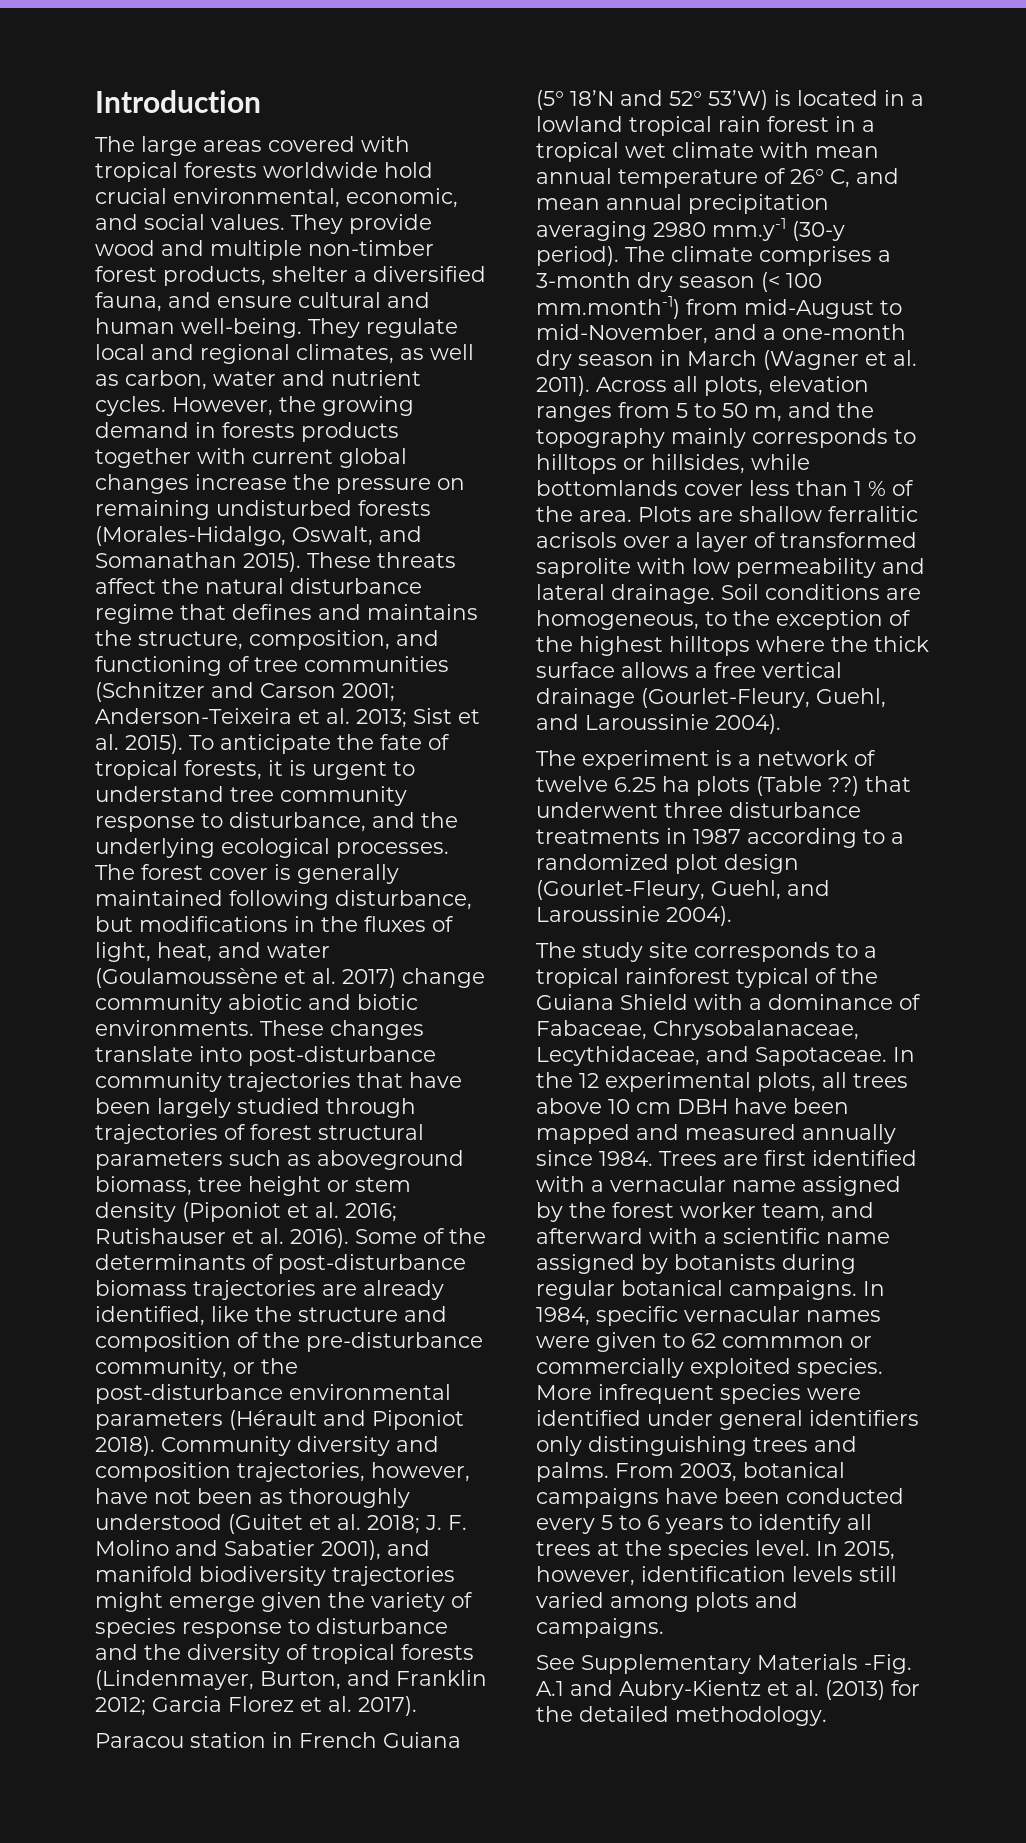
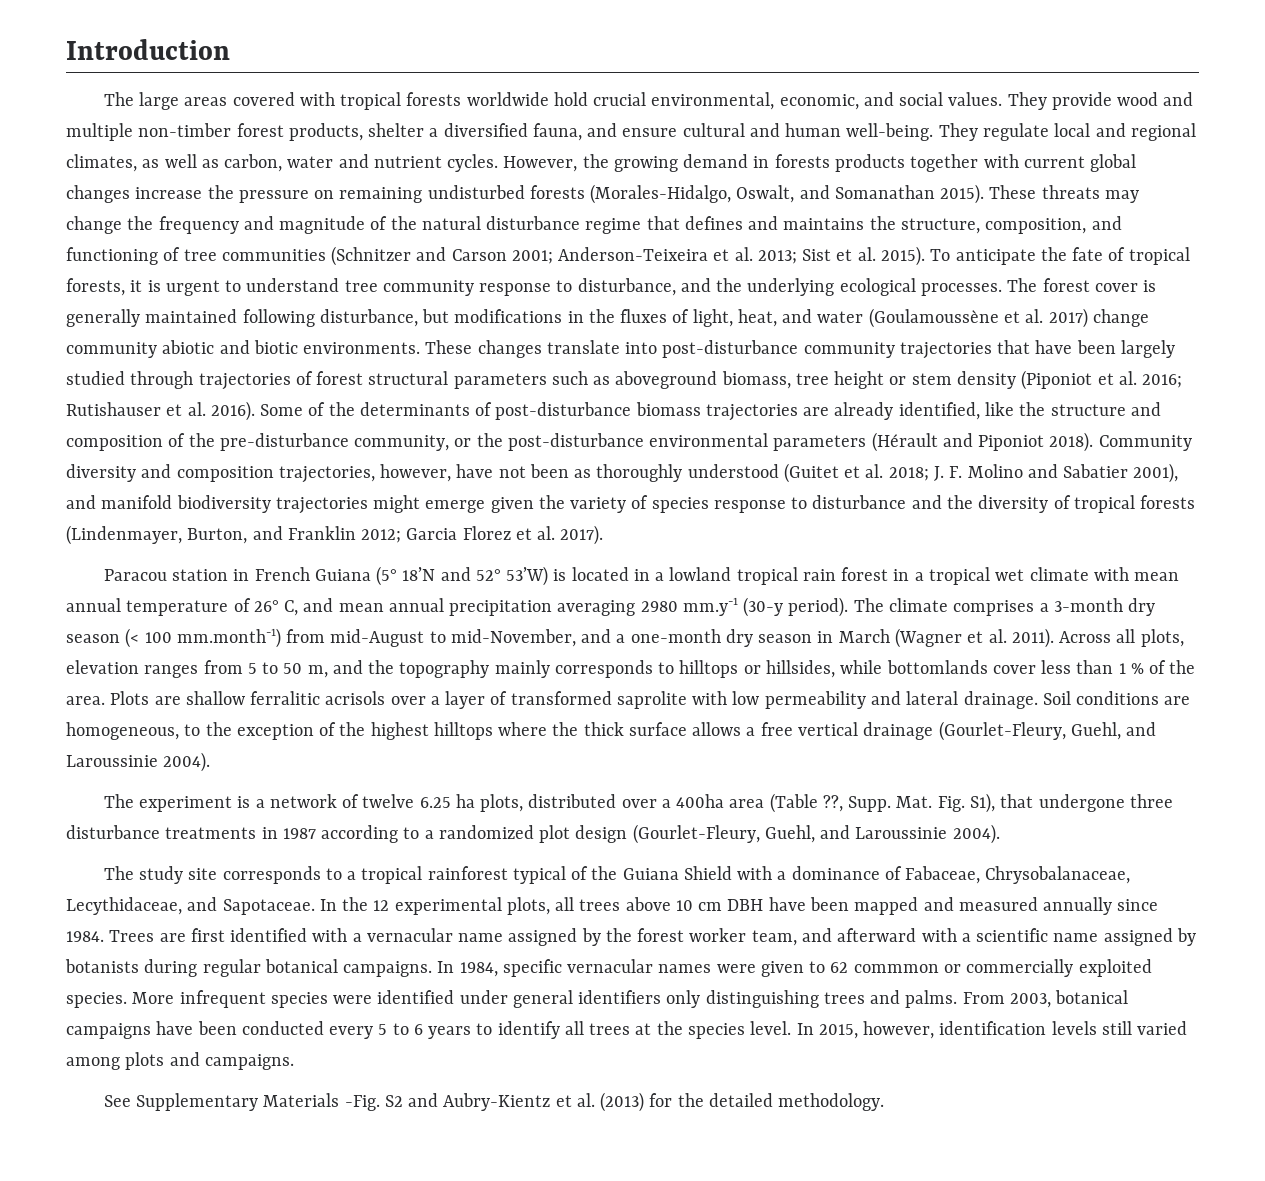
[95,578,156,594] affect -> [1104,190,1139,203] [66,216,388,234] may change the frequency and magnitude of
[696,776,911,796] [536,802,658,818] plots (Table ??) that underwent -> [480,793,1125,813] plots, distributed over a 400ha area (Table ??, Supp. Mat. Fig. S1), that undergone
[536,1681,564,1696] A.1 -> [384,1095,403,1107] S2

